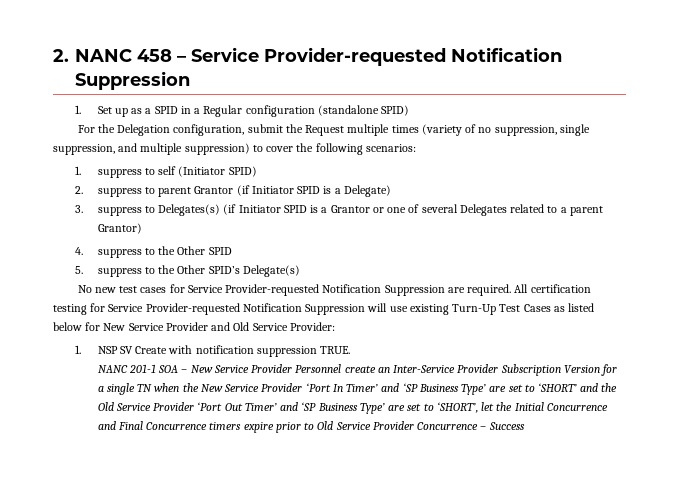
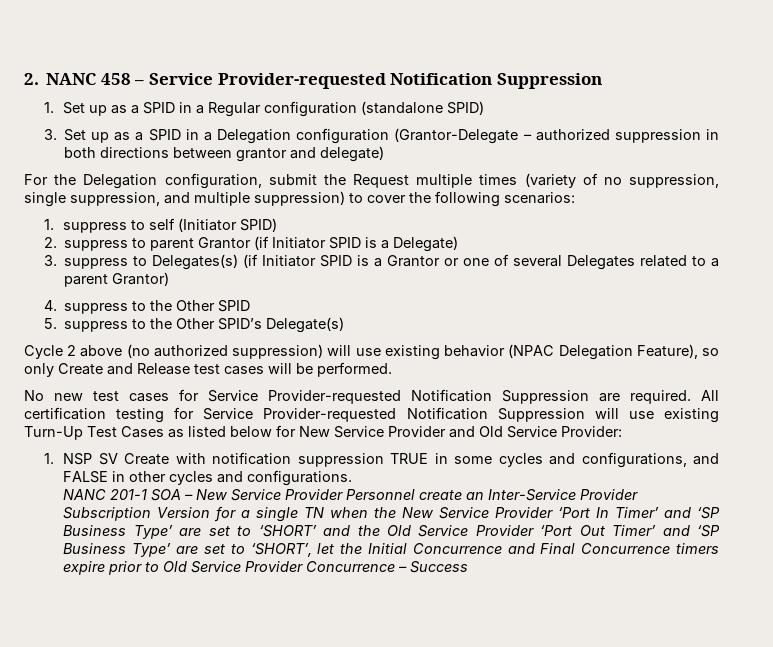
(410, 110) none -> [43,128,719,144] [63,146,384,162] // 3. Set up as a SPID in a Delegation configuration (Grantor-Delegate – authorized suppression in both directions between grantor and delegate)
(300, 271) none -> [24,344,720,360] [24,362,392,377] // Cycle 2 above (no authorized suppression) will use existing behavior (NPAC Delegation Feature), so only Create and Release test cases will be performed.
[320,346,351,354] TRUE. -> [390,452,719,468] [63,470,353,486] TRUE in some cycles and configurations, and FALSE in other cycles and configurations.

